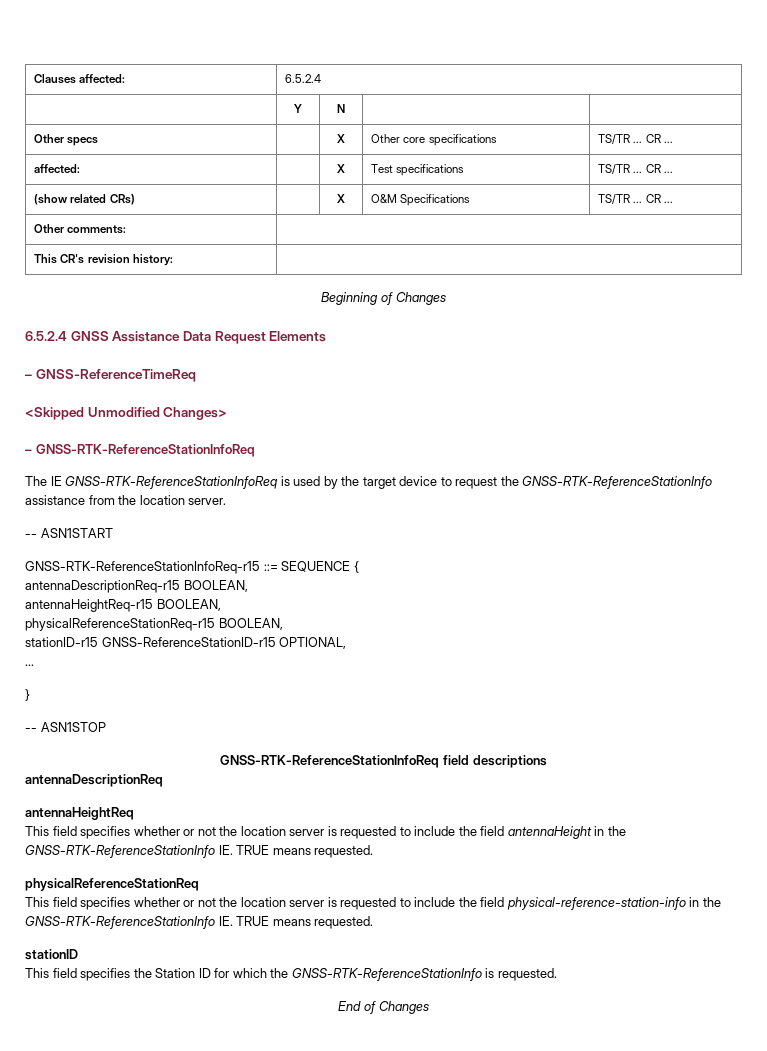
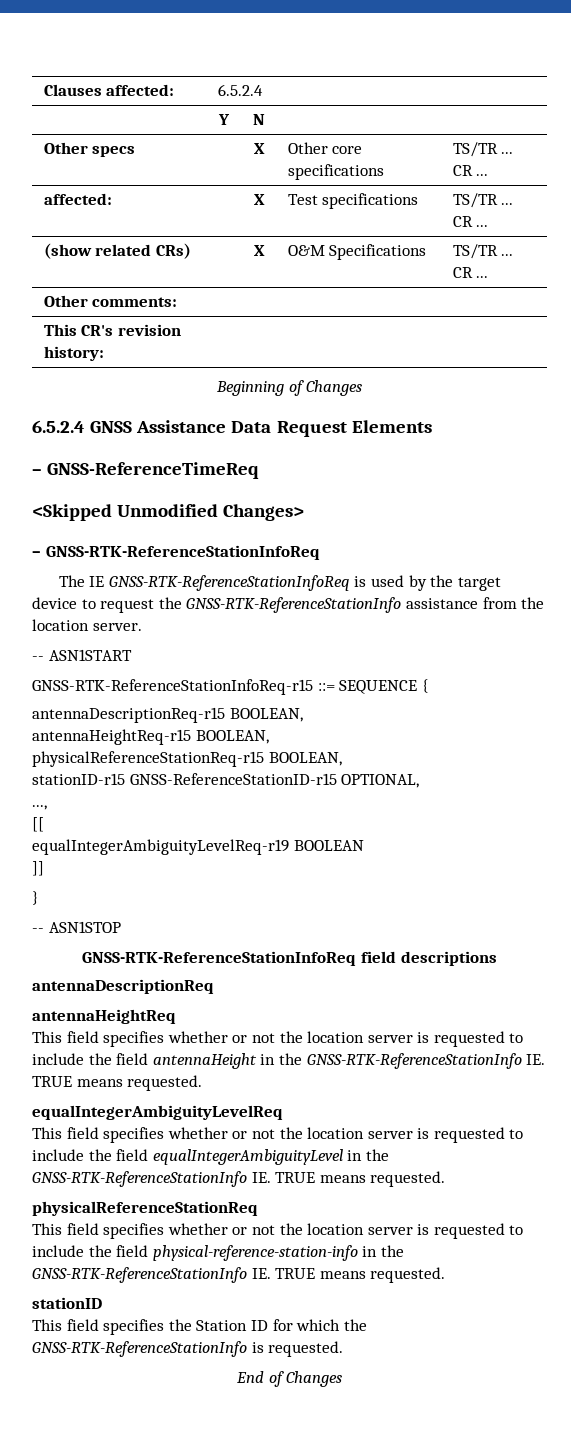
[25,664,34,666] ... -> [32,805,47,810] [32,817,44,832] [32,839,364,855] [32,861,44,876] ..., // [[ // equalIntegerAmbiguityLevelReq-r19 BOOLEAN // ]]
(374, 851) none -> [32,1105,283,1120] [32,1127,524,1143] [32,1149,389,1165] [32,1171,446,1187] // equalIntegerAmbiguityLevelReq // This field specifies whether or not the location server is requested to include the field equalIntegerAmbiguityLevel in the GNSS-RTK-ReferenceStationInfo IE. TRUE means requested.

